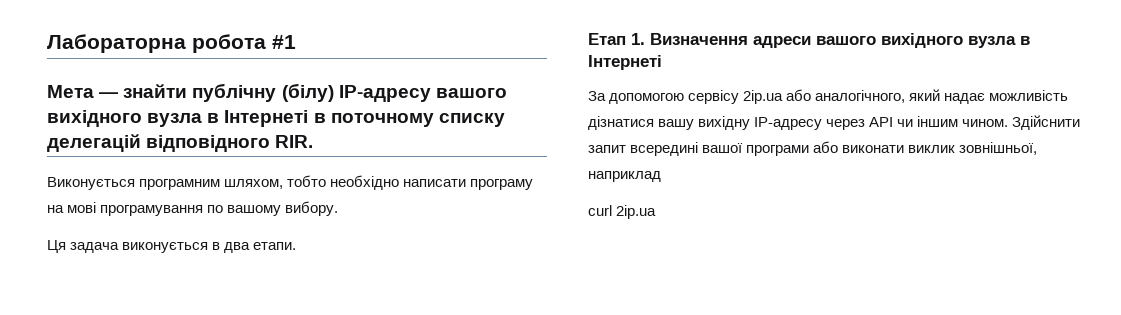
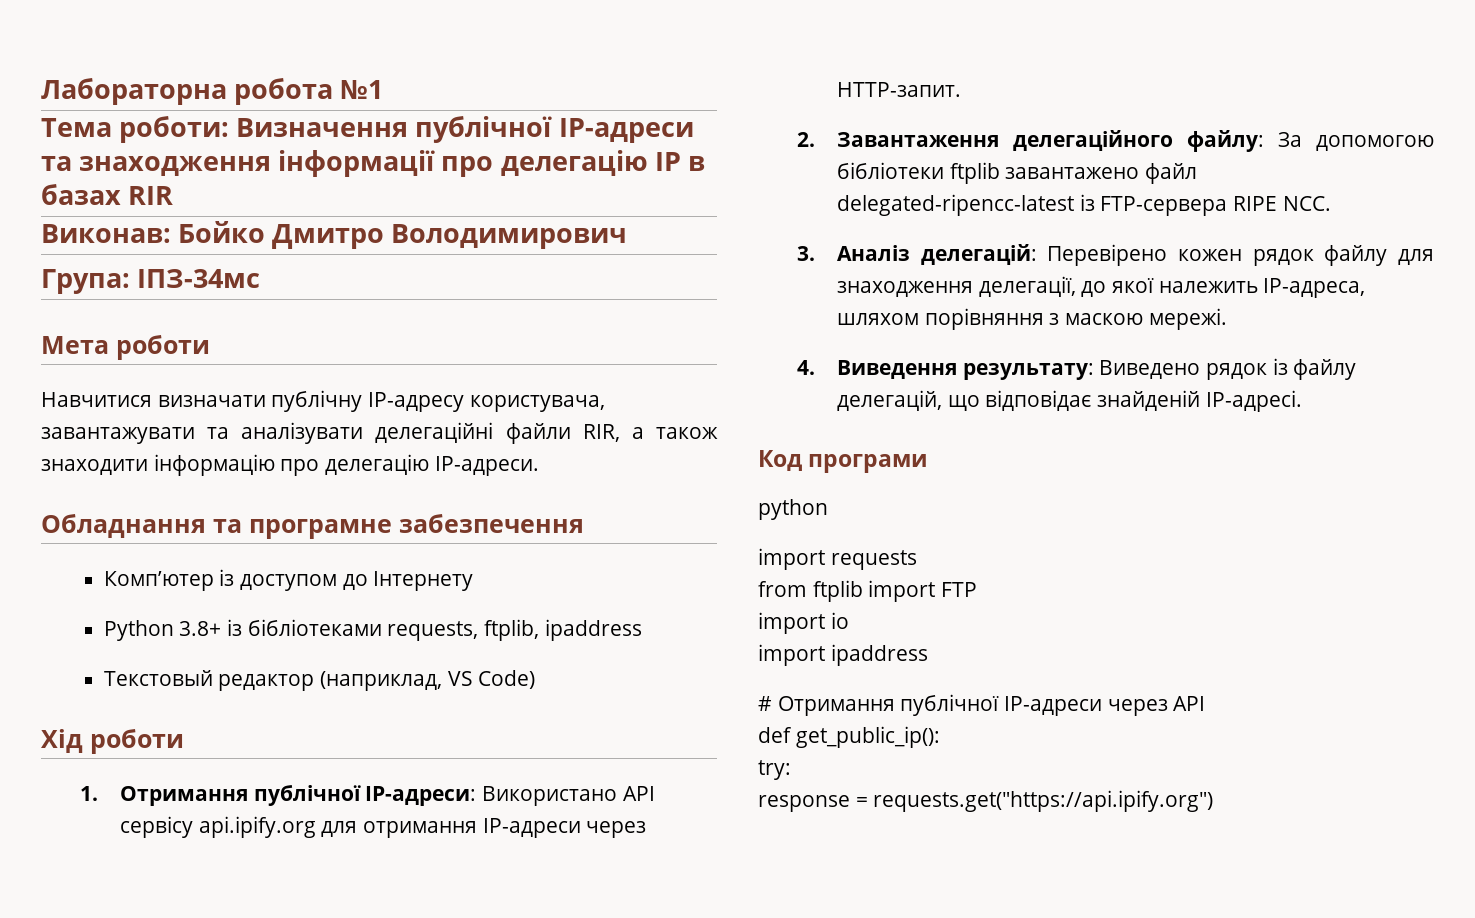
[272,35,296,49] [47,83,507,102] [47,110,505,127] [47,134,314,152] [47,175,534,190] [47,201,339,216] [47,240,297,253] [588,33,1030,48] [588,55,662,70] [588,89,1069,104] [588,115,1081,130] [588,141,1038,156] [588,171,661,182] [588,205,657,219] #1 // Мета — знайти публічну (білу) IP-адресу вашого вихідного вузла в Інтернеті в поточному списку делегацій відповідного RIR. // Виконується програмним шляхом, тобто необхідно написати програму на мові програмування по вашому вибору. // Ця задача виконується в два етапи. // Етап 1. Визначення адреси вашого вихідного вузла в Інтернеті // За допомогою сервісу 2ip.ua або аналогічного, який надає можливість дізнатися вашу вихідну IP-адресу через API чи іншим чином. Здійснити запит всередині вашої програми або виконати виклик зовнішньої, наприклад // curl 2ip.ua -> [340,80,384,99] [41,116,694,143] [41,150,705,177] [41,184,174,205] [41,221,628,249] [41,269,261,294] [41,335,210,360] [41,390,605,412] [41,422,718,444] [41,454,539,476] [41,514,584,539] [103,569,474,591] [103,619,642,641] [103,670,536,691] [41,729,184,754] [80,785,655,806] [119,816,647,838] [836,82,961,97] [797,130,1434,152] [836,162,1197,184] [836,194,1331,216] [797,244,1434,266] [836,276,1366,298] [836,308,1227,330] [797,358,1357,380] [836,390,1302,412] [758,450,929,473] [758,499,828,520] [758,548,917,570] [758,580,978,602] [758,612,849,634] [758,644,928,666] [758,694,1206,716] [758,726,940,748] [758,760,791,780] [758,790,1214,812] №1 // Тема роботи: Визначення публічної IP-адреси та знаходження інформації про делегацію IP в базах RIR // Виконав: Бойко Дмитро Володимирович // Група: ІПЗ-34мс // Мета роботи // Навчитися визначати публічну IP-адресу користувача, завантажувати та аналізувати делегаційні файли RIR, а також знаходити інформацію про делегацію IP-адреси. // Обладнання та програмне забезпечення // Комп’ютер із доступом до Інтернету // Python 3.8+ із бібліотеками requests, ftplib, ipaddress // Текстовый редактор (наприклад, VS Code) // Хід роботи // 1. Отримання публічної IP-адреси: Використано API сервісу api.ipify.org для отримання IP-адреси через HTTP-запит. // 2. Завантаження делегаційного файлу: За допомогою бібліотеки ftplib завантажено файл delegated-ripencc-latest із FTP-сервера RIPE NCC. // 3. Аналіз делегацій: Перевірено кожен рядок файлу для знаходження делегації, до якої належить IP-адреса, шляхом порівняння з маскою мережі. // 4. Виведення результату: Виведено рядок із файлу делегацій, що відповідає знайденій IP-адресі. // Код програми // python // import requests // from ftplib import FTP // import io // import ipaddress // # Отримання публічної IP-адреси через API // def get_public_ip(): // try: // response = requests.get("https://api.ipify.org")

